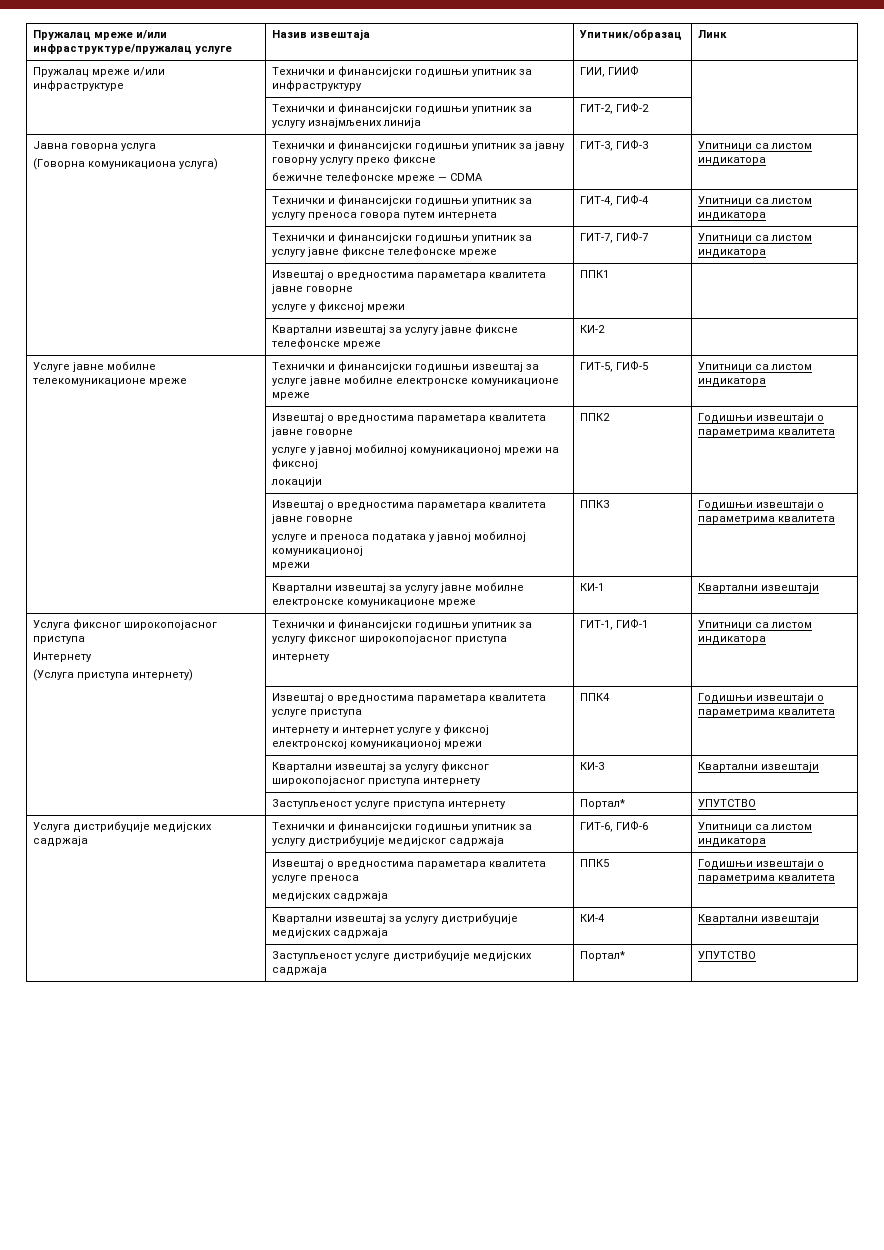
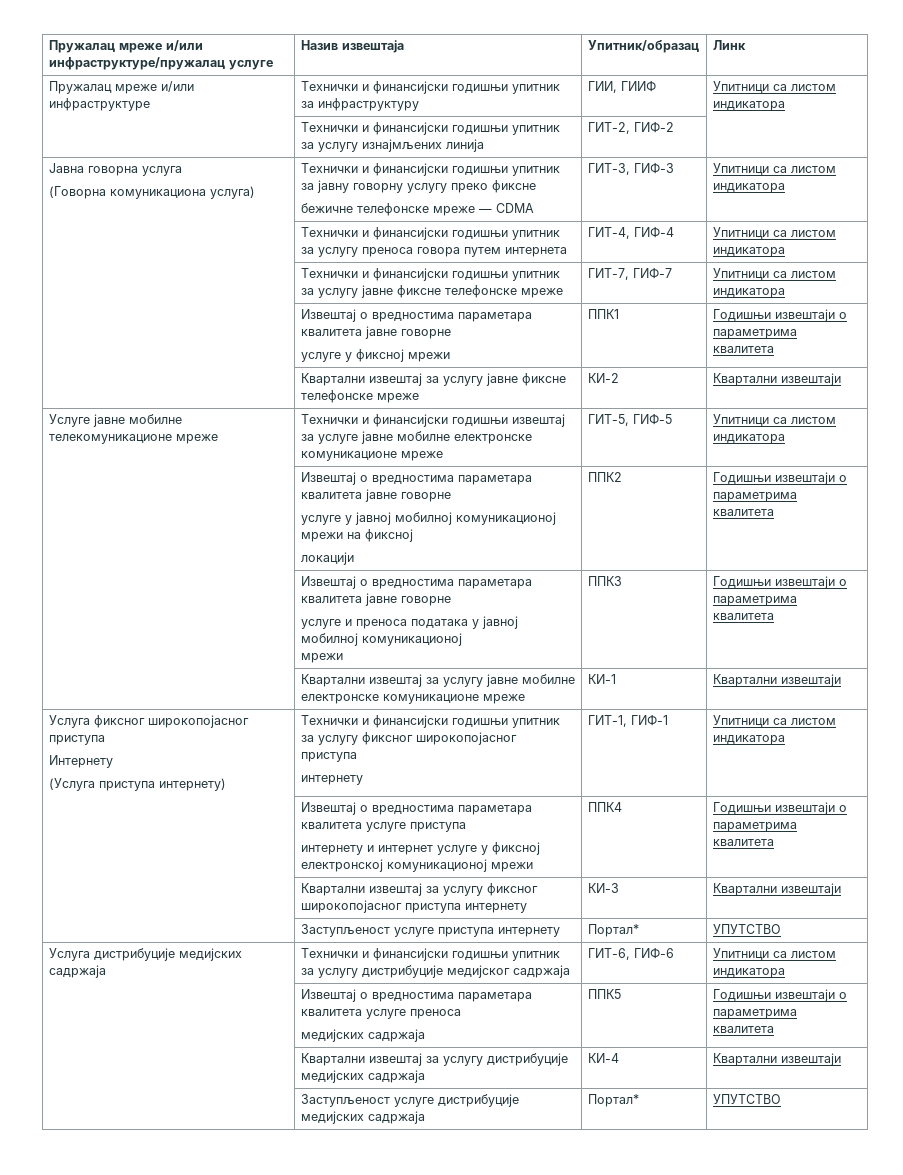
(640, 70) none -> [712,81,836,93] [712,101,785,111] Упитници са листом индикатора
(610, 274) none -> [712,309,847,322] [712,329,797,339] [712,346,774,353] Годишњи извештаји о параметрима квалитета
(606, 329) none -> [712,373,841,386] Квартални извештаји

